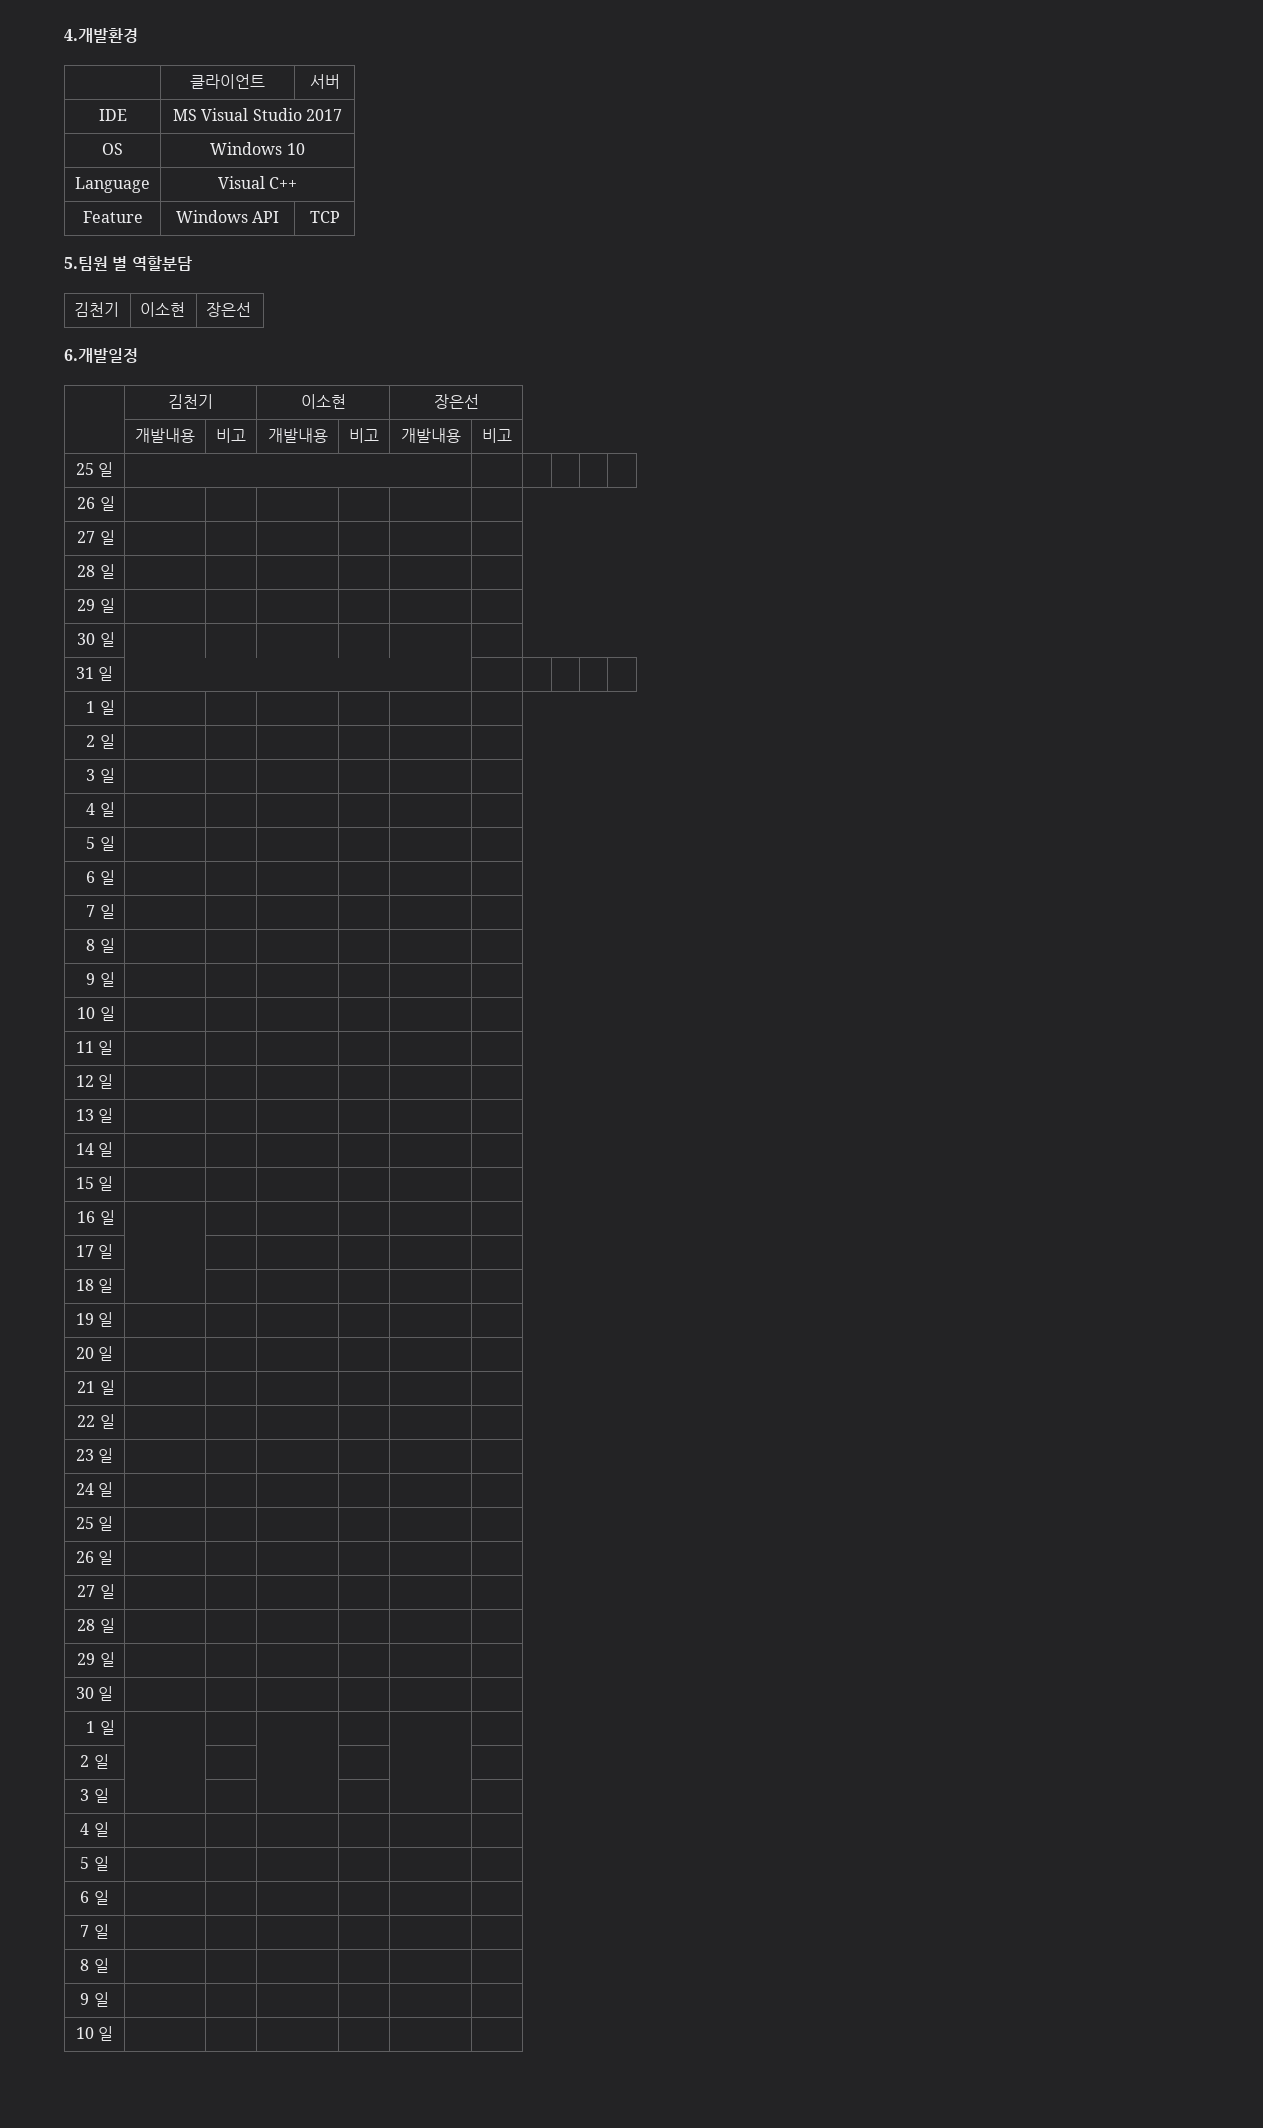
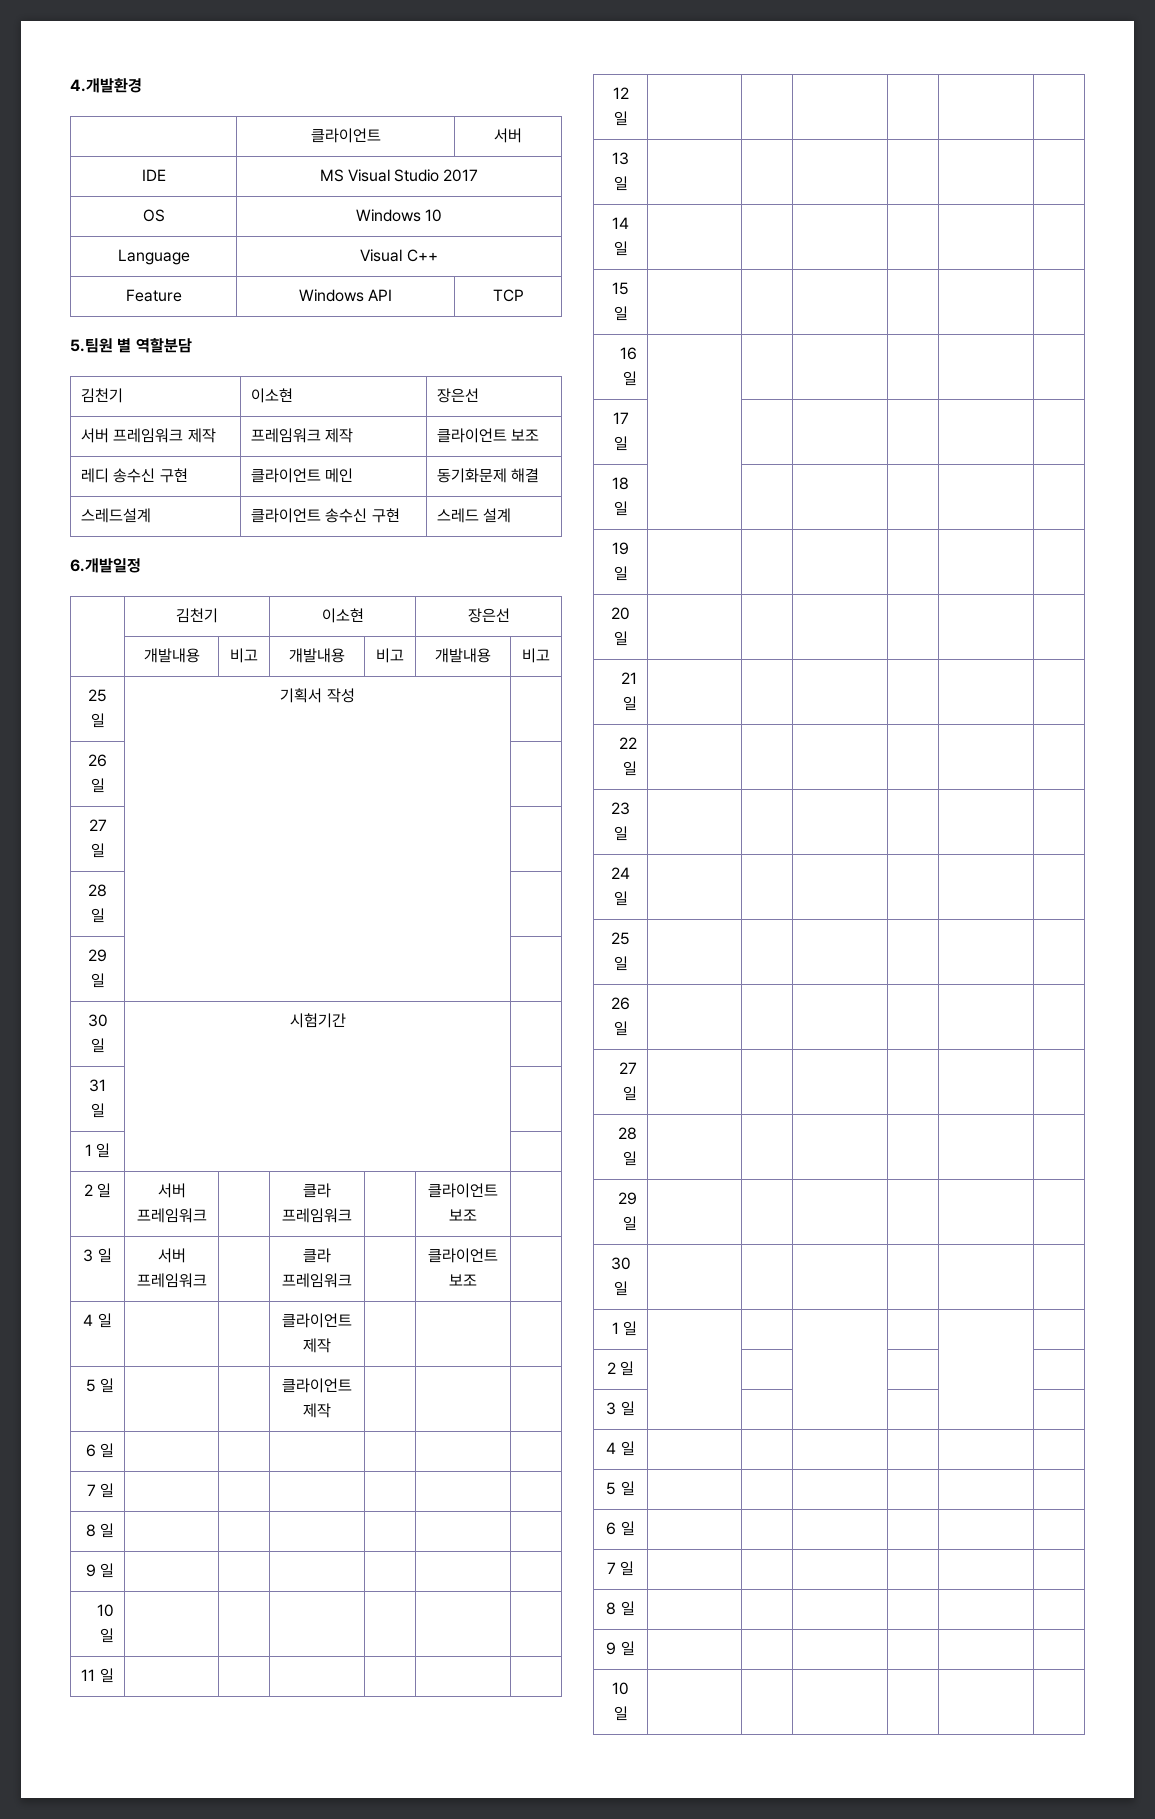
(252, 309) none -> [80,428,216,443] [250,428,354,443] [436,428,540,443] [80,468,188,483] [250,468,354,483] [436,468,540,483] [80,508,151,523] [250,508,400,523] [436,508,512,523] // 서버 프레임워크 제작 | 프레임워크 제작 | 클라이언트 보조 // 레디 송수신 구현 | 클라이언트 메인 | 동기화문제 해결 // 스레드설계 | 클라이언트 송수신 구현 | 스레드 설계
[77,496,115,511] [77,530,115,545] [77,564,115,579] [77,598,115,613] [77,632,115,647] | | | | | // 26 일 | | | | | | // 27 일 | | | | | | // 28 일 | | | | | | // 29 일 | | | | | | // 30 일 | | | | | -> [280,688,355,703] [88,754,107,767] [90,778,105,793] [88,819,107,831] [90,843,105,858] [88,884,107,897] [90,908,105,923] [88,949,107,962] [90,973,105,988] [87,1014,108,1027] [90,1038,105,1053] [289,1013,346,1028] 기획서 작성 | // 26 일 | | // 27 일 | | // 28 일 | | // 29 일 | | // 30 일 | 시험기간
[86,700,115,715] [86,734,115,749] [86,768,115,783] [86,802,115,817] [86,836,115,851] | | | | // 1 일 | | | | | | // 2 일 | | | | | | // 3 일 | | | | | | // 4 일 | | | | | | // 5 일 | | | -> [84,1143,111,1158] [83,1183,112,1198] [157,1183,186,1198] [136,1208,207,1223] [303,1183,331,1198] [282,1208,352,1223] [428,1183,498,1198] [449,1209,477,1221] [83,1248,112,1263] [157,1248,186,1263] [136,1273,207,1288] [303,1248,331,1263] [282,1273,352,1288] [428,1248,498,1263] [449,1274,477,1286] [83,1313,112,1328] [282,1313,352,1328] [303,1338,331,1353] [85,1378,115,1393] [282,1378,352,1393] [303,1403,331,1418] // 1 일 | | // 2 일 | 서버 프레임워크 | | 클라 프레임워크 | | 클라이언트 보조 | // 3 일 | 서버 프레임워크 | | 클라 프레임워크 | | 클라이언트 보조 | // 4 일 | | | 클라이언트 제작 | | | // 5 일 | | | 클라이언트 제작

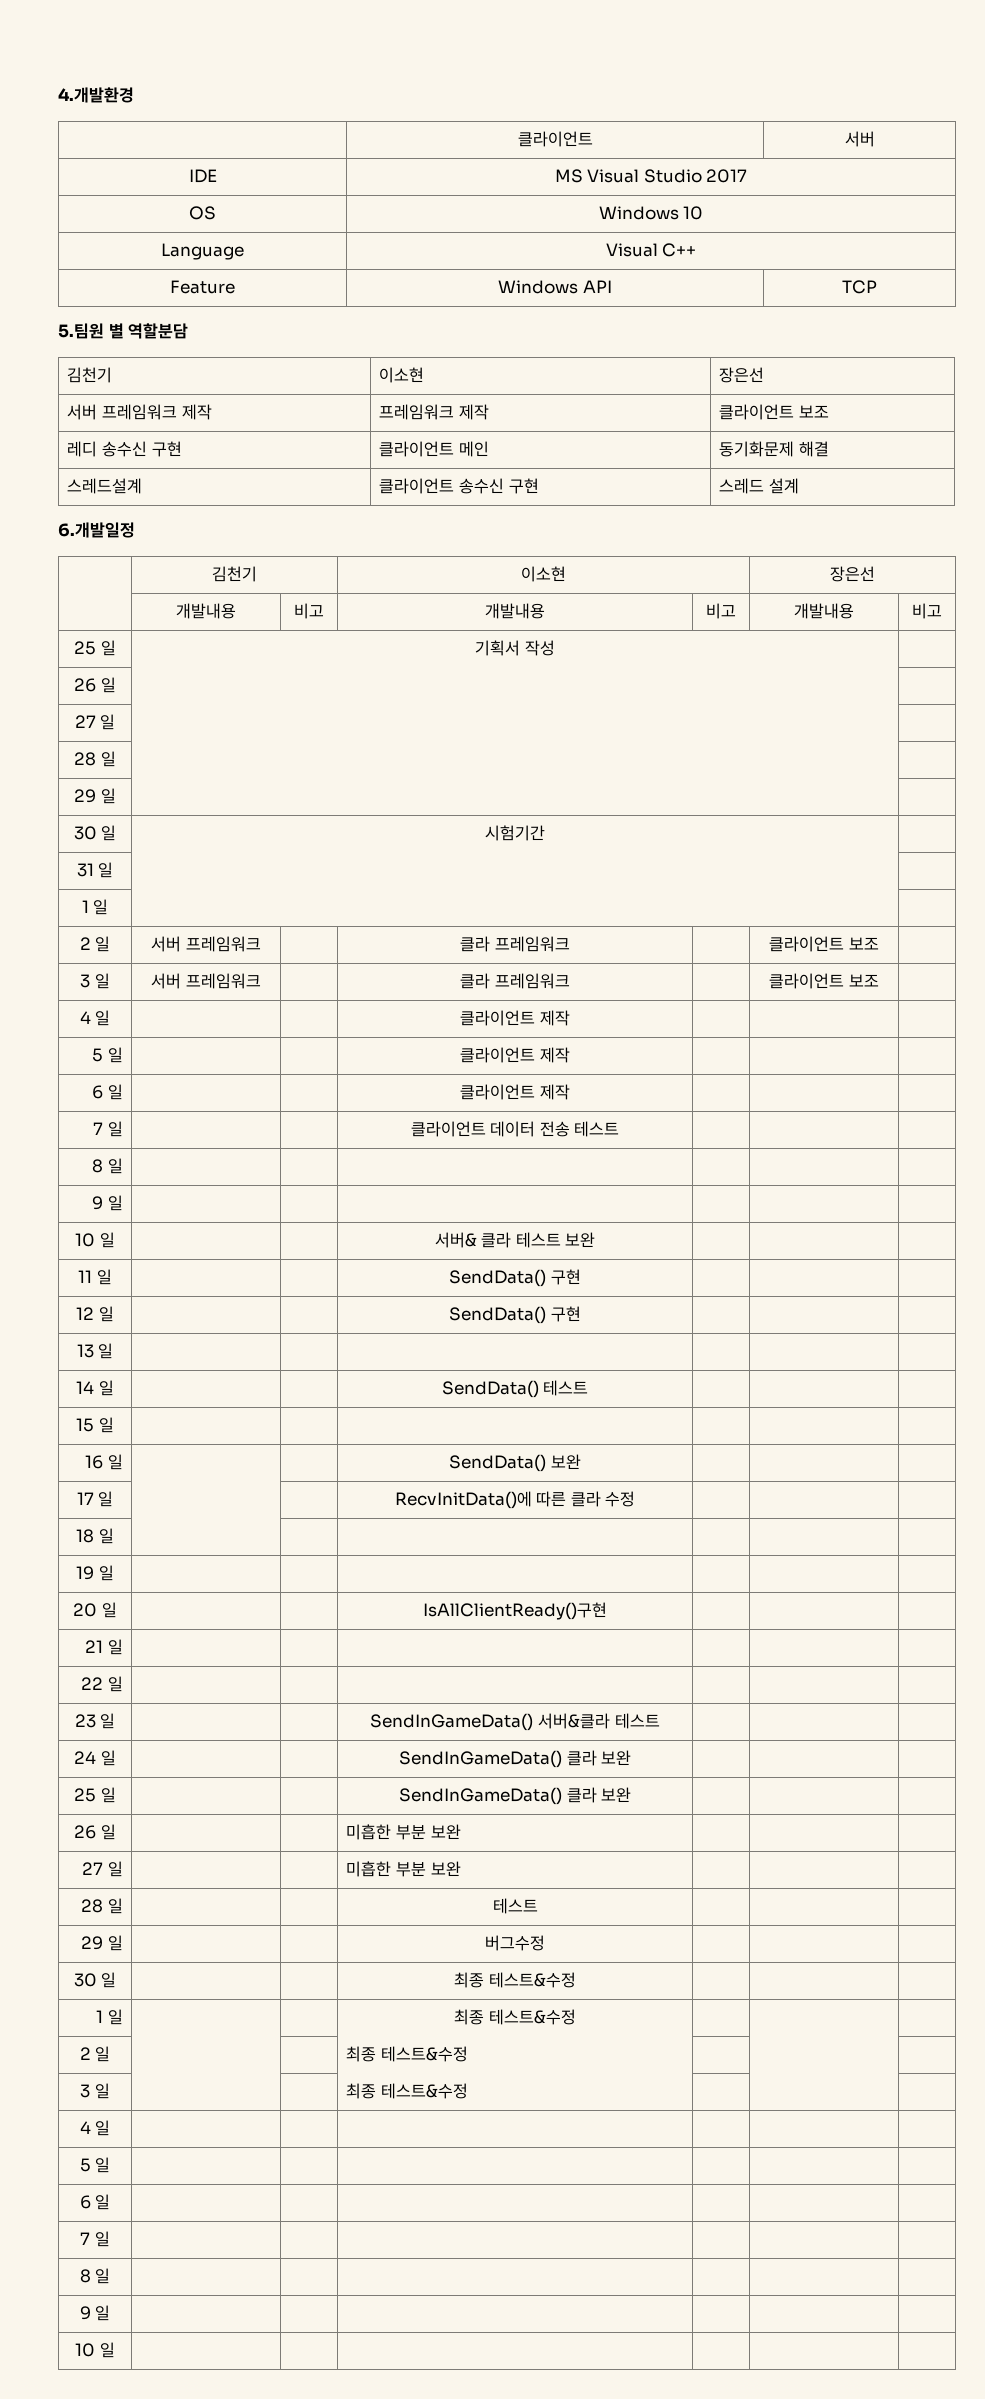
[86,1483,115,1498] [85,1523,115,1538] [85,1563,115,1578] [97,1604,115,1617] [100,1628,115,1643] | | | // 7 일 | | | | | | // 8 일 | | | | | | // 9 일 | | | | | | // 10 일 | | | -> [460,1084,570,1100] [93,1121,123,1137] [410,1121,620,1137] [92,1158,123,1174] [92,1195,123,1211] [75,1232,115,1248] [434,1232,596,1248] 클라이언트 제작 | | | // 7 일 | | | 클라이언트 데이터 전송 테스트 | | | // 8 일 | | | | | | // 9 일 | | | | | | // 10 일 | | | 서버& 클라 테스트 보완
(114, 1675) none -> [449,1269,581,1287] SendData() 구현
(628, 118) none -> [449,1306,581,1324] SendData() 구현
(628, 248) none -> [441,1380,589,1398] SendData() 테스트
(638, 378) none -> [449,1454,581,1472] SendData() 보완
(628, 443) none -> [394,1491,636,1509] RecvInitData()에 따른 클라 수정
(628, 638) none -> [423,1602,607,1620] IsAllClientReady()구현
(628, 833) none -> [370,1713,660,1731] SendInGameData() 서버&클라 테스트
(628, 898) none -> [398,1750,632,1768] SendInGameData() 클라 보완
(628, 963) none -> [398,1787,632,1805] SendInGameData() 클라 보완
(628, 1028) none -> [346,1824,461,1840] 미흡한 부분 보완
(638, 1093) none -> [346,1861,461,1877] 미흡한 부분 보완
(638, 1158) none -> [492,1898,538,1914] 테스트
(638, 1223) none -> [485,1935,545,1951] 버그수정
(628, 1288) none -> [454,1972,576,1988] 최종 테스트&수정
(638, 1328) none -> [454,2009,576,2025] 최종 테스트&수정
(635, 1368) none -> [346,2046,468,2062] 최종 테스트&수정
(635, 1408) none -> [346,2083,468,2099] 최종 테스트&수정

